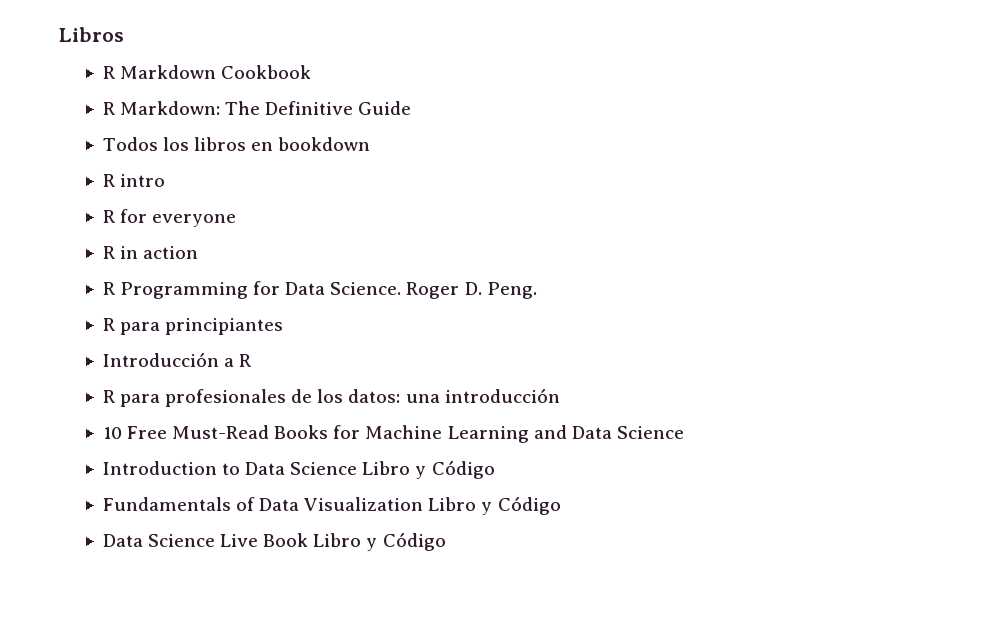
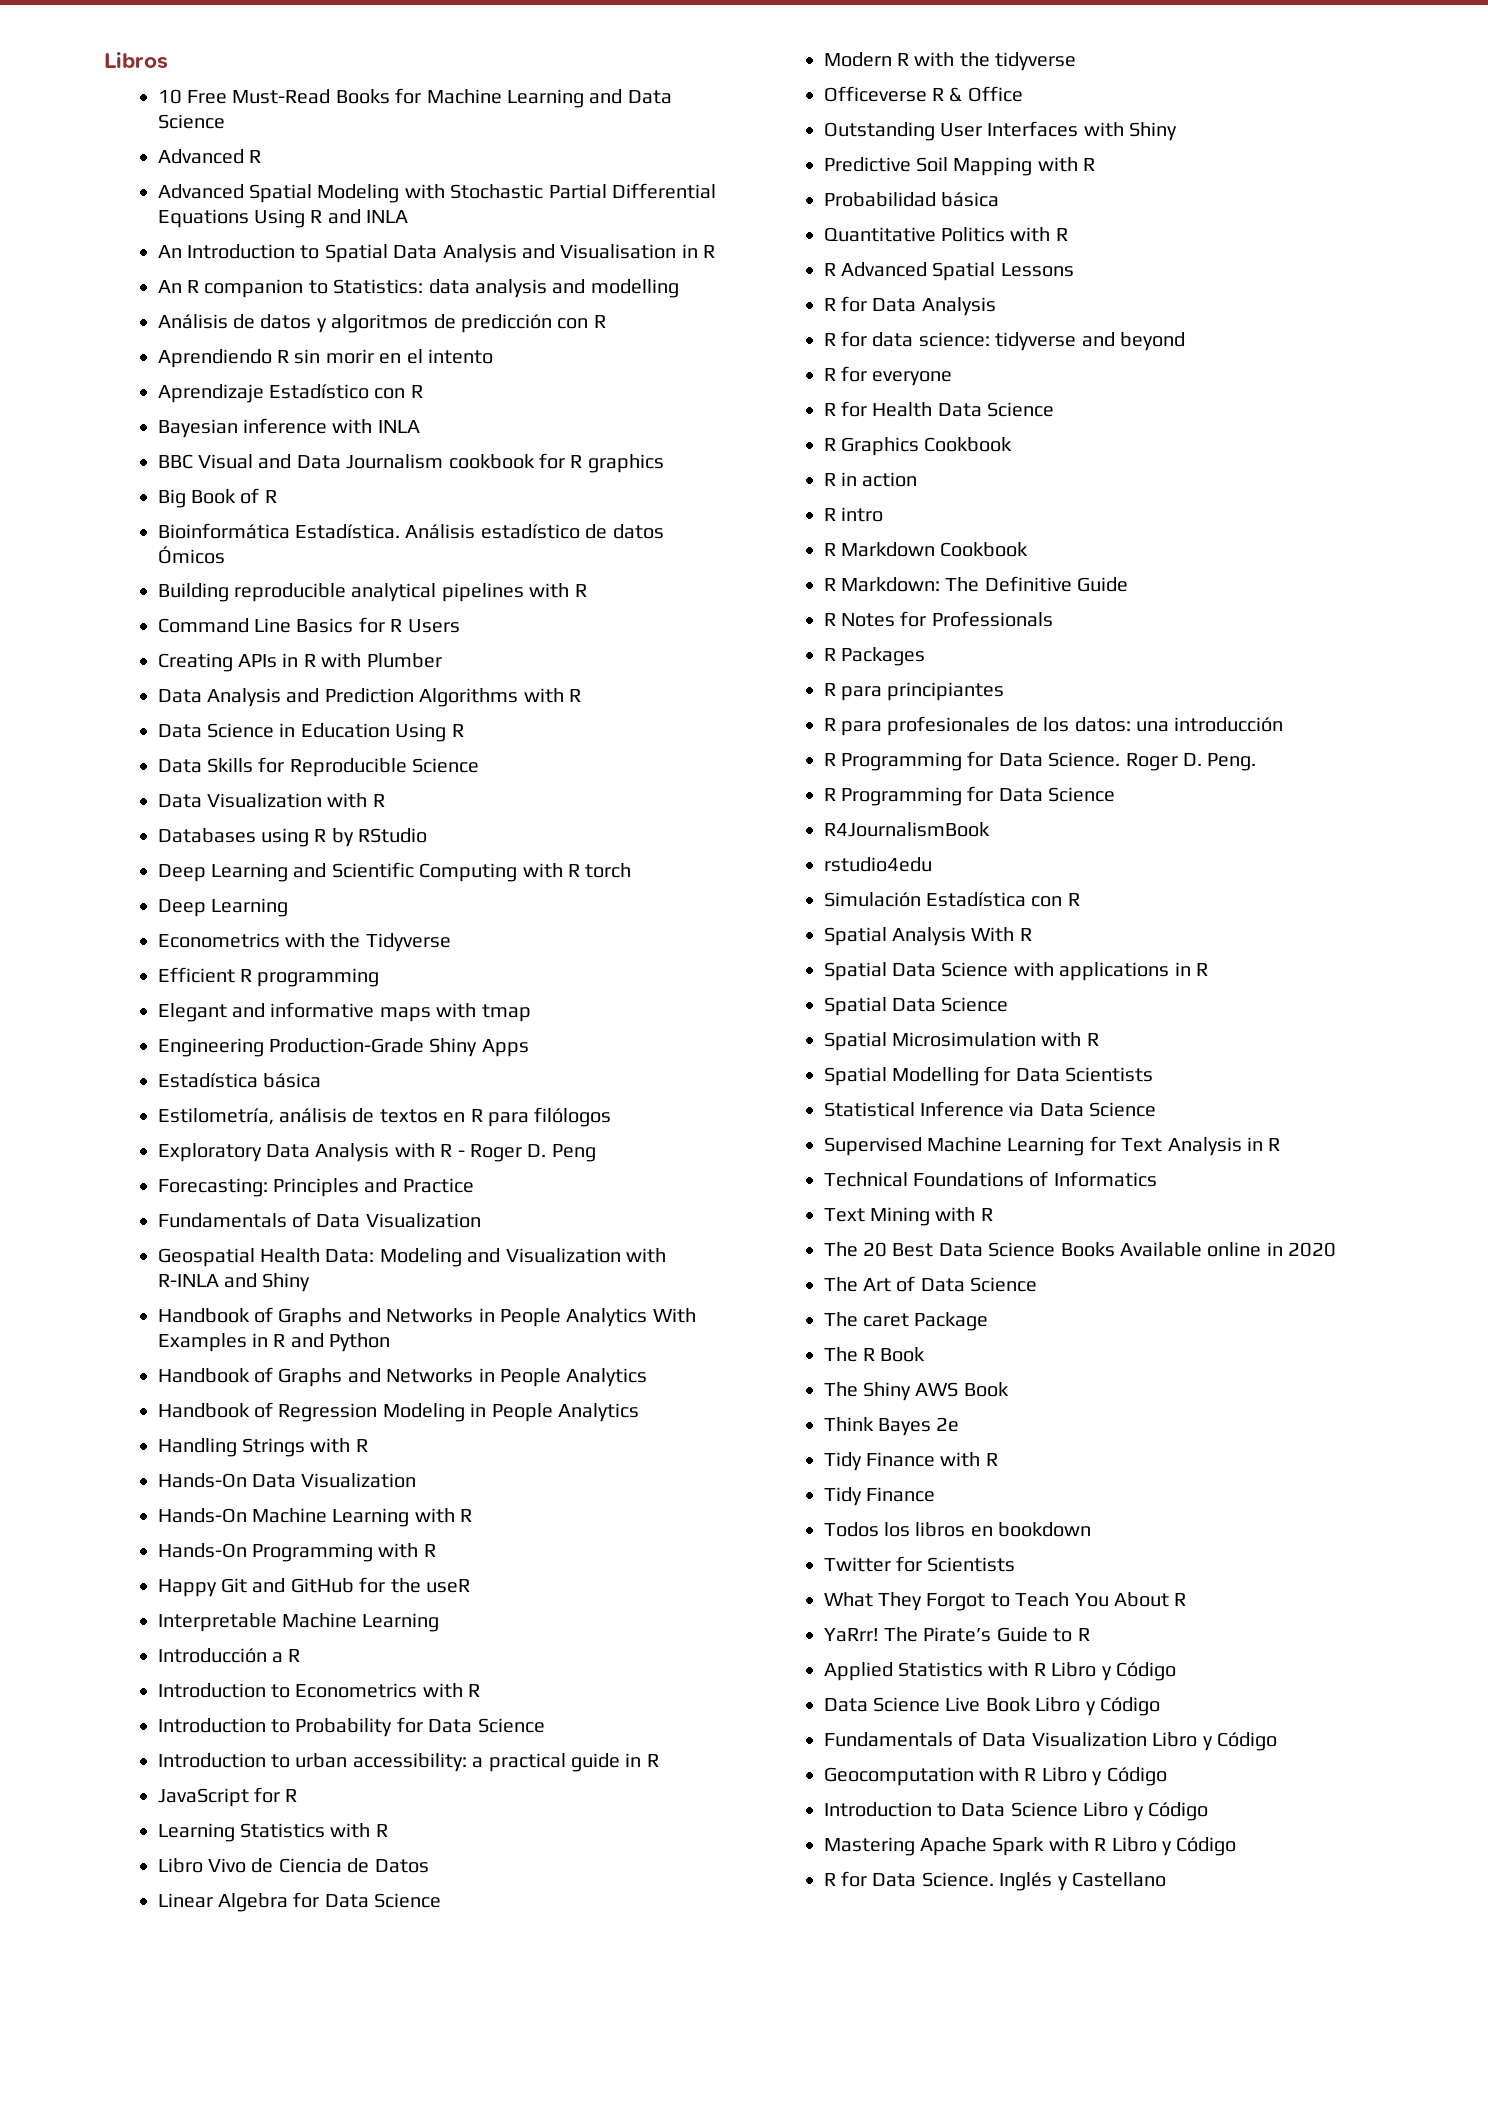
[102,65,312,79] [102,101,412,115] [102,137,371,151] [102,174,165,187] [102,209,237,227] [102,246,199,259] [102,281,537,299] [102,318,284,335] [102,352,252,367] [102,388,560,407] // R Markdown Cookbook // R Markdown: The Definitive Guide // Todos los libros en bookdown // R intro // R for everyone // R in action // R Programming for Data Science. Roger D. Peng. // R para principiantes // Introducción a R // R para profesionales de los datos: una introducción -> (168, 60) none
[102,461,358,475] Introduction to Data Science -> [157,149,261,164] [157,183,716,203] [157,209,409,228] [157,244,716,263] [157,279,679,298] [157,314,606,333] [157,349,493,368] [157,384,423,403] [157,418,420,438] [157,453,664,473] [157,488,277,508] [157,523,664,539] [157,546,225,564] [157,583,587,602] [157,617,460,633] [157,653,442,672] [157,688,581,707] [157,723,464,742] [157,757,480,777] [157,793,385,808] [157,828,428,847] [157,862,632,882] [157,898,288,917] [157,933,451,952] [157,967,380,987] [157,1002,531,1022] [157,1038,529,1057] [157,1073,321,1088] [157,1107,612,1127] [157,1143,596,1162] [157,1178,474,1197] [157,1212,481,1228] [157,1248,666,1267] [157,1273,311,1292] [157,1307,696,1327] [157,1333,391,1352] [157,1367,648,1387] [157,1402,639,1422] [157,1438,368,1457] [157,1473,417,1488] [157,1508,473,1527] [157,1543,436,1562] [157,1577,470,1597] [157,1613,440,1632] [157,1648,301,1663] [157,1683,481,1698] [157,1717,545,1737] [157,1753,659,1772] [157,1787,298,1807] [157,1823,388,1842] [157,1858,429,1873] [157,1892,442,1912] [823,52,1077,71] [823,86,1023,102] [823,121,1178,141] [823,157,1096,176] [823,192,999,207] [823,227,1068,242] [823,262,1074,281] [823,296,996,316] [823,331,1185,351] [823,366,953,386] [823,401,1055,417] [823,437,1013,456] [823,472,918,487] [823,507,883,522] [823,542,1029,557] [823,576,1129,592] [823,611,1053,627] [823,647,925,666] [823,682,1005,701] [823,716,1284,736] [823,751,1257,771] [823,786,1116,806] [823,822,990,837] [823,857,932,872] [823,892,1080,907] [823,927,1032,946] [823,962,1208,981] [823,997,1009,1016] [823,1032,1099,1051] [823,1066,1154,1086] [823,1101,1157,1117] [823,1136,1281,1156] [823,1171,1157,1187] [823,1207,993,1226] [823,1242,1337,1257] [823,1276,1038,1292] [823,1312,989,1331] [823,1347,926,1362] [823,1382,1009,1401] [823,1417,960,1436] [823,1452,998,1471] [823,1487,935,1506] [823,1522,1092,1537] [823,1556,1016,1572] [823,1592,1187,1611] [823,1627,1090,1642] [823,1662,1176,1681] [823,1697,1031,1712] Advanced R // Advanced Spatial Modeling with Stochastic Partial Differential Equations Using R and INLA // An Introduction to Spatial Data Analysis and Visualisation in R // An R companion to Statistics: data analysis and modelling // Análisis de datos y algoritmos de predicción con R // Aprendiendo R sin morir en el intento // Aprendizaje Estadístico con R // Bayesian inference with INLA // BBC Visual and Data Journalism cookbook for R graphics // Big Book of R // Bioinformática Estadística. Análisis estadístico de datos Ómicos // Building reproducible analytical pipelines with R // Command Line Basics for R Users // Creating APIs in R with Plumber // Data Analysis and Prediction Algorithms with R // Data Science in Education Using R // Data Skills for Reproducible Science // Data Visualization with R // Databases using R by RStudio // Deep Learning and Scientific Computing with R torch // Deep Learning // Econometrics with the Tidyverse // Efficient R programming // Elegant and informative maps with tmap // Engineering Production-Grade Shiny Apps // Estadística básica // Estilometría, análisis de textos en R para filólogos // Exploratory Data Analysis with R - Roger D. Peng // Forecasting: Principles and Practice // Fundamentals of Data Visualization // Geospatial Health Data: Modeling and Visualization with R-INLA and Shiny // Handbook of Graphs and Networks in People Analytics With Examples in R and Python // Handbook of Graphs and Networks in People Analytics // Handbook of Regression Modeling in People Analytics // Handling Strings with R // Hands-On Data Visualization // Hands-On Machine Learning with R // Hands-On Programming with R // Happy Git and GitHub for the useR // Interpretable Machine Learning // Introducción a R // Introduction to Econometrics with R // Introduction to Probability for Data Science // Introduction to urban accessibility: a practical guide in R // JavaScript for R // Learning Statistics with R // Libro Vivo de Ciencia de Datos // Linear Algebra for Data Science // Modern R with the tidyverse // Officeverse R & Office // Outstanding User Interfaces with Shiny // Predictive Soil Mapping with R // Probabilidad básica // Quantitative Politics with R // R Advanced Spatial Lessons // R for Data Analysis // R for data science: tidyverse and beyond // R for everyone // R for Health Data Science // R Graphics Cookbook // R in action // R intro // R Markdown Cookbook // R Markdown: The Definitive Guide // R Notes for Professionals // R Packages // R para principiantes // R para profesionales de los datos: una introducción // R Programming for Data Science. Roger D. Peng. // R Programming for Data Science // R4JournalismBook // rstudio4edu // Simulación Estadística con R // Spatial Analysis With R // Spatial Data Science with applications in R // Spatial Data Science // Spatial Microsimulation with R // Spatial Modelling for Data Scientists // Statistical Inference via Data Science // Supervised Machine Learning for Text Analysis in R // Technical Foundations of Informatics // Text Mining with R // The 20 Best Data Science Books Available online in 2020 // The Art of Data Science // The caret Package // The R Book // The Shiny AWS Book // Think Bayes 2e // Tidy Finance with R // Tidy Finance // Todos los libros en bookdown // Twitter for Scientists // What They Forgot to Teach You About R // YaRrr! The Pirate’s Guide to R // Applied Statistics with R Libro y Código // Data Science Live Book
[102,532,446,551] Data Science Live Book Libro y Código -> [823,1767,1167,1786] [823,1802,1208,1821] [823,1837,1237,1856] [823,1871,1166,1891] Geocomputation with R Libro y Código // Introduction to Data Science Libro y Código // Mastering Apache Spark with R Libro y Código // R for Data Science. Inglés y Castellano

